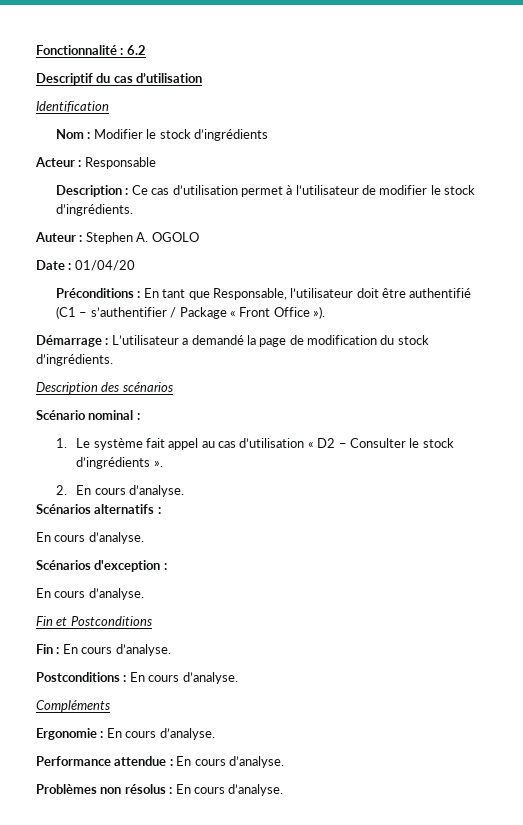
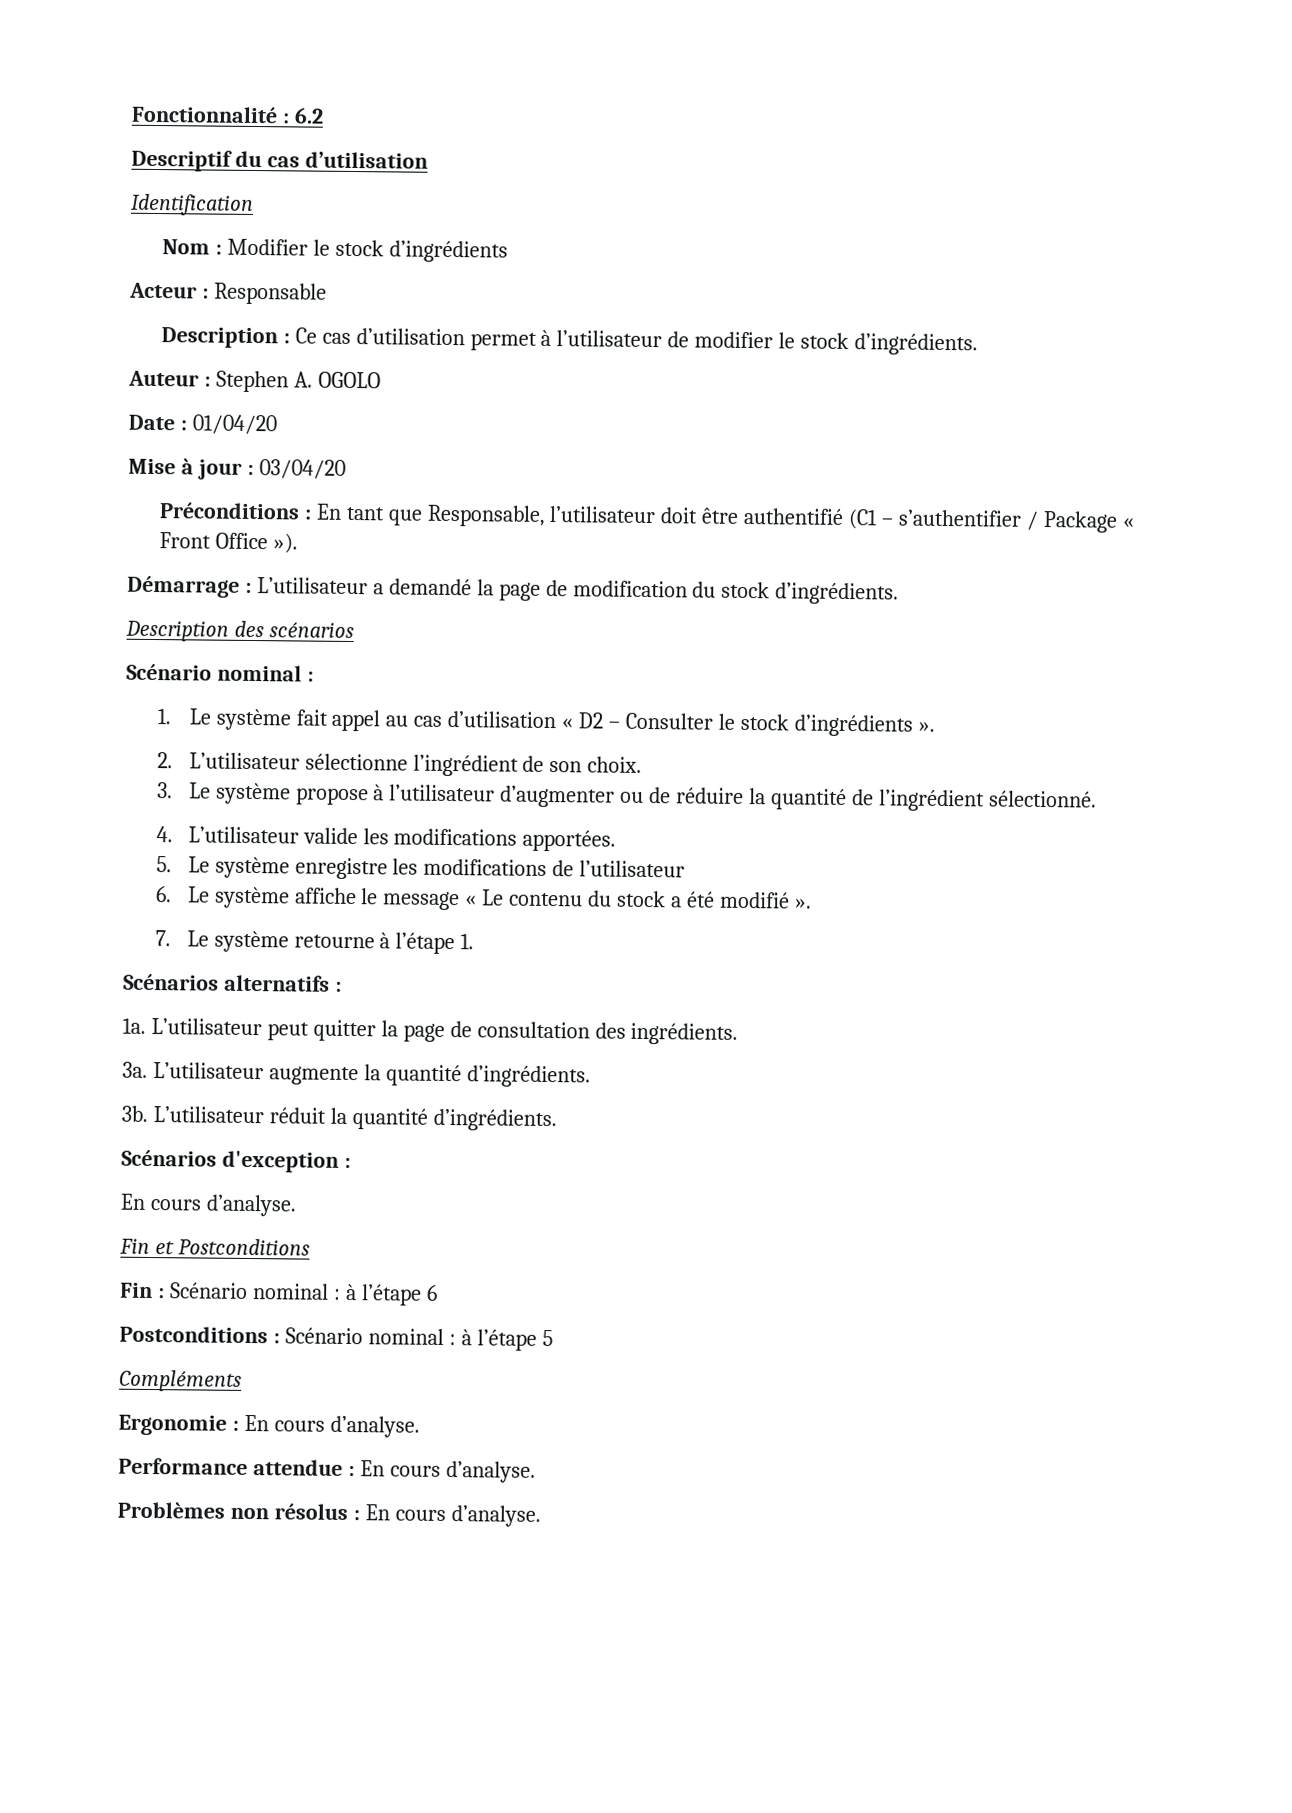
(135, 265) none -> [128,458,346,480] // Mise à jour : 03/04/20
[76,485,184,497] [36,504,161,514] [36,532,144,544] En cours d’analyse. // Scénarios alternatifs : // En cours d’analyse. -> [188,752,643,777] [156,782,1097,812] [155,826,617,852] [155,856,686,880] [155,886,812,911] [154,930,475,955] [123,973,342,992] [122,1017,739,1045] [122,1061,591,1088] [121,1105,557,1132] L’utilisateur sélectionne l’ingrédient de son choix. // 3. Le système propose à l’utilisateur d’augmenter ou de réduire la quantité de l’ingrédient sélectionné. // 4. L’utilisateur valide les modifications apportées. // 5. Le système enregistre les modifications de l’utilisateur // 6. Le système affiche le message « Le contenu du stock a été modifié ». // 7. Le système retourne à l’étape 1. // Scénarios alternatifs : // 1a. L’utilisateur peut quitter la page de consultation des ingrédients. // 3a. L’utilisateur augmente la quantité d’ingrédients. // 3b. L’utilisateur réduit la quantité d’ingrédients.
[62,644,171,656] [36,672,238,684] En cours d’analyse. // Postconditions : En cours d’analyse. -> [169,1282,438,1306] [119,1325,553,1351] Scénario nominal : à l’étape 6 // Postconditions : Scénario nominal : à l’étape 5

